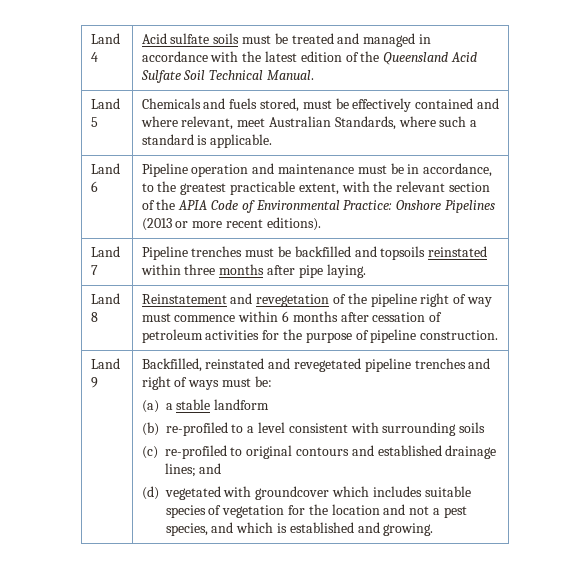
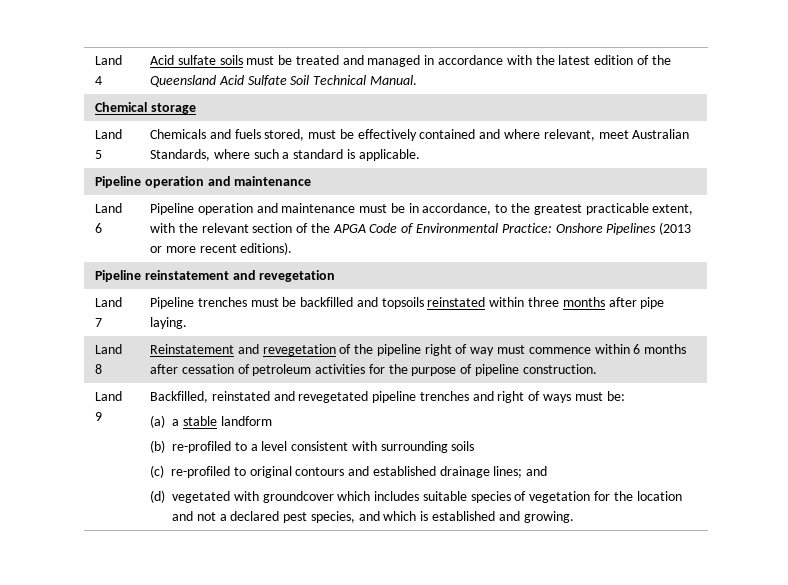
(314, 75) none -> [94,102,196,114] // Chemical storage
(273, 141) none -> [94,176,312,188] // Pipeline operation and maintenance
[178,200,208,210] APIA -> [332,224,366,233] APGA
(321, 224) none -> [94,270,336,282] // Pipeline reinstatement and revegetation
(440, 511) none -> [230,511,280,521] declared

